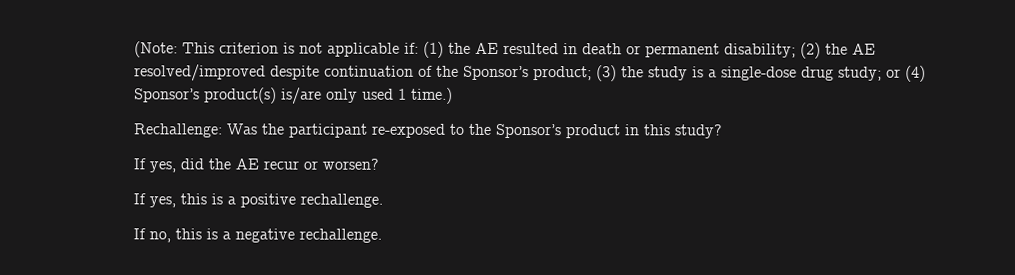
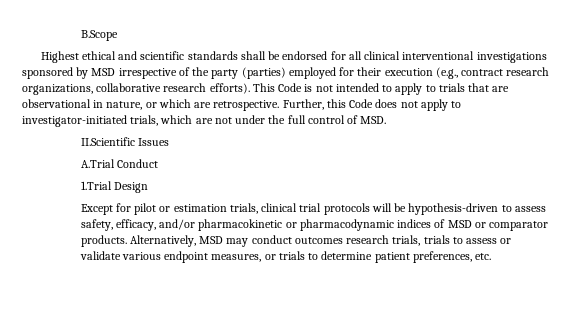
[134,41,877,59] [134,64,927,82] [134,87,454,105] [133,123,724,139] [133,158,380,173] [133,193,384,208] [133,228,383,243] (Note: This criterion is not applicable if: (1) the AE resulted in death or permanent disability; (2) the AE resolved/improved despite continuation of the Sponsor’s product; (3) the study is a single-dose drug study; or (4) Sponsor’s product(s) is/are only used 1 time.) // Rechallenge: Was the participant re-exposed to the Sponsor’s product in this study? // If yes, did the AE recur or worsen? // If yes, this is a positive rechallenge. // If no, this is a negative rechallenge. -> [80,30,118,41] [40,51,547,63] [22,67,550,79] [22,83,510,95] [22,99,462,111] [22,115,387,127] [80,137,169,146] [80,159,158,168] [80,181,148,193] [80,203,546,215] [80,219,549,231] [80,235,512,247] [79,251,492,263] B.Scope // Highest ethical and scientific standards shall be endorsed for all clinical interventional investigations sponsored by MSD irrespective of the party (parties) employed for their execution (e.g., contract research organizations, collaborative research efforts). This Code is not intended to apply to trials that are observational in nature, or which are retrospective. Further, this Code does not apply to investigator-initiated trials, which are not under the full control of MSD. // II.Scientific Issues // A.Trial Conduct // 1.Trial Design // Except for pilot or estimation trials, clinical trial protocols will be hypothesis-driven to assess safety, efficacy, and/or pharmacokinetic or pharmacodynamic indices of MSD or comparator products. Alternatively, MSD may conduct outcomes research trials, trials to assess or validate various endpoint measures, or trials to determine patient preferences, etc.

